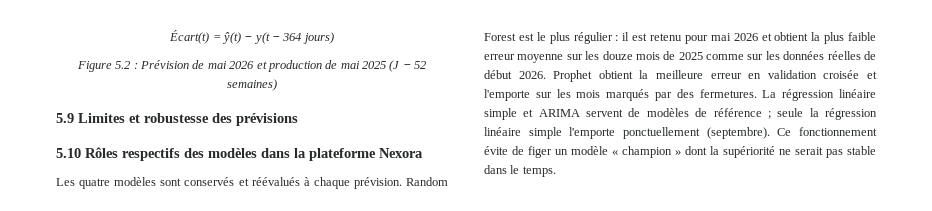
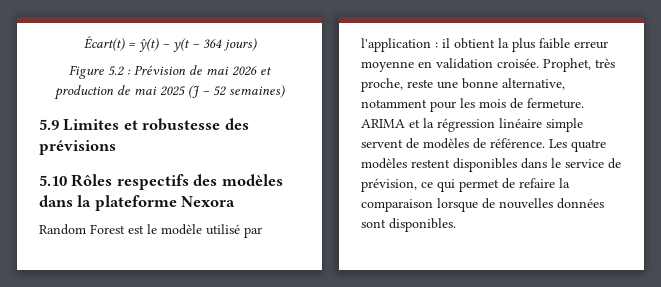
[56,177,449,189] [484,32,772,44] Les quatre modèles sont conservés et réévalués à chaque prévision. Random Forest est le plus régulier : il est retenu pour mai 2026 et -> [39,224,262,238] [361,38,450,52] Random Forest est le modèle utilisé par l'application : il
[566,51,876,60] [484,70,878,82] [484,89,876,101] [484,108,580,120] sur les douze mois de 2025 comme sur les données réelles de début 2026. Prophet obtient la meilleure erreur en validation croisée et l'emporte sur les mois marqués par des fermetures. La régression linéaire simple et ARIMA -> [418,58,615,72] [361,78,565,92] [361,98,584,112] [361,118,583,132] en validation croisée. Prophet, très proche, reste une bonne alternative, notamment pour les mois de fermeture. ARIMA et la régression linéaire simple
[713,108,877,120] [484,127,877,139] [484,146,876,158] [484,165,556,177] référence ; seule la régression linéaire simple l'emporte ponctuellement (septembre). Ce fonctionnement évite de figer un modèle « champion » dont la supériorité ne serait pas stable dans le temps. -> [490,138,606,152] [361,158,621,172] [361,178,570,192] [361,198,604,212] [361,218,456,232] référence. Les quatre modèles restent disponibles dans le service de prévision, ce qui permet de refaire la comparaison lorsque de nouvelles données sont disponibles.

